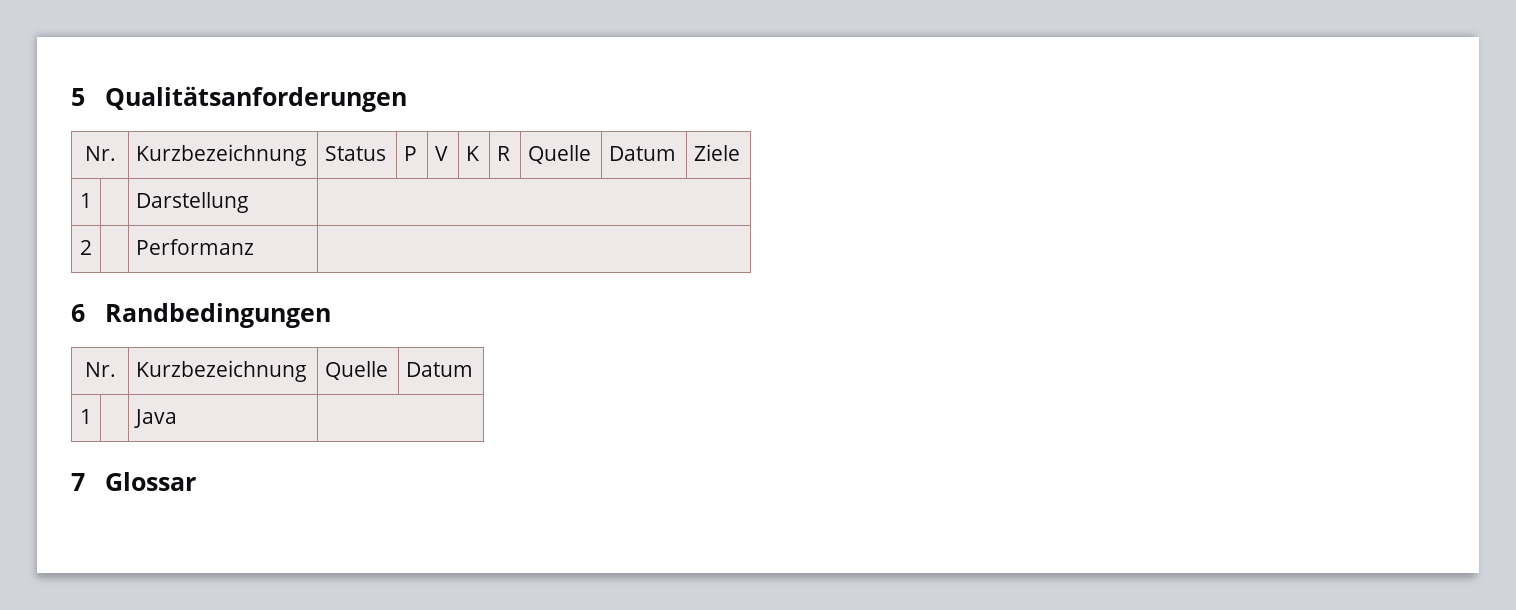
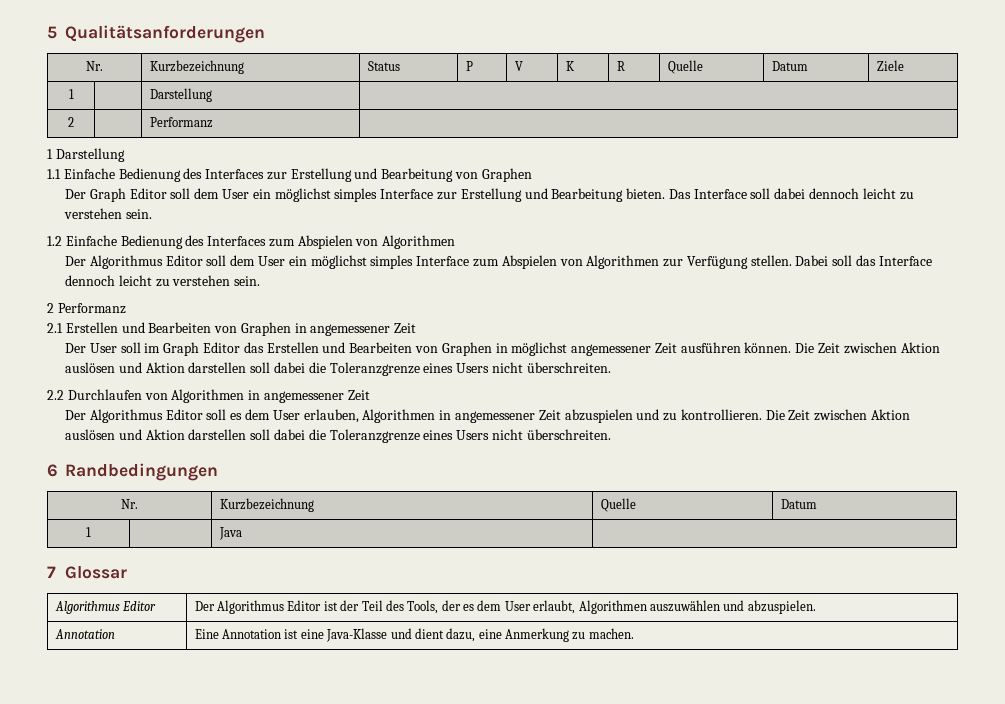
(255, 247) none -> [47,148,125,162] [47,168,532,182] [65,188,914,202] [64,208,152,219] [47,235,456,249] [65,255,932,269] [65,275,261,287] [47,303,126,314] [47,322,417,336] [65,342,940,356] [65,362,611,376] [47,389,370,403] [65,409,910,423] [65,429,611,443] // 1 Darstellung // 1.1 Einfache Bedienung des Interfaces zur Erstellung und Bearbeitung von Graphen // Der Graph Editor soll dem User ein möglichst simples Interface zur Erstellung und Bearbeitung bieten. Das Interface soll dabei dennoch leicht zu verstehen sein. // 1.2 Einfache Bedienung des Interfaces zum Abspielen von Algorithmen // Der Algorithmus Editor soll dem User ein möglichst simples Interface zum Abspielen von Algorithmen zur Verfügung stellen. Dabei soll das Interface dennoch leicht zu verstehen sein. // 2 Performanz // 2.1 Erstellen und Bearbeiten von Graphen in angemessener Zeit // Der User soll im Graph Editor das Erstellen und Bearbeiten von Graphen in möglichst angemessener Zeit ausführen können. Die Zeit zwischen Aktion auslösen und Aktion darstellen soll dabei die Toleranzgrenze eines Users nicht überschreiten. // 2.2 Durchlaufen von Algorithmen in angemessener Zeit // Der Algorithmus Editor soll es dem User erlauben, Algorithmen in angemessener Zeit abzuspielen und zu kontrollieren. Die Zeit zwischen Aktion auslösen und Aktion darstellen soll dabei die Toleranzgrenze eines Users nicht überschreiten.
(196, 481) none -> [54,601,157,614] [194,600,816,614] [54,629,115,639] [194,628,634,642] // Algorithmus Editor | Der Algorithmus Editor ist der Teil des Tools, der es dem User erlaubt, Algorithmen auszuwählen und abzuspielen. // Annotation | Eine Annotation ist eine Java-Klasse und dient dazu, eine Anmerkung zu machen.

